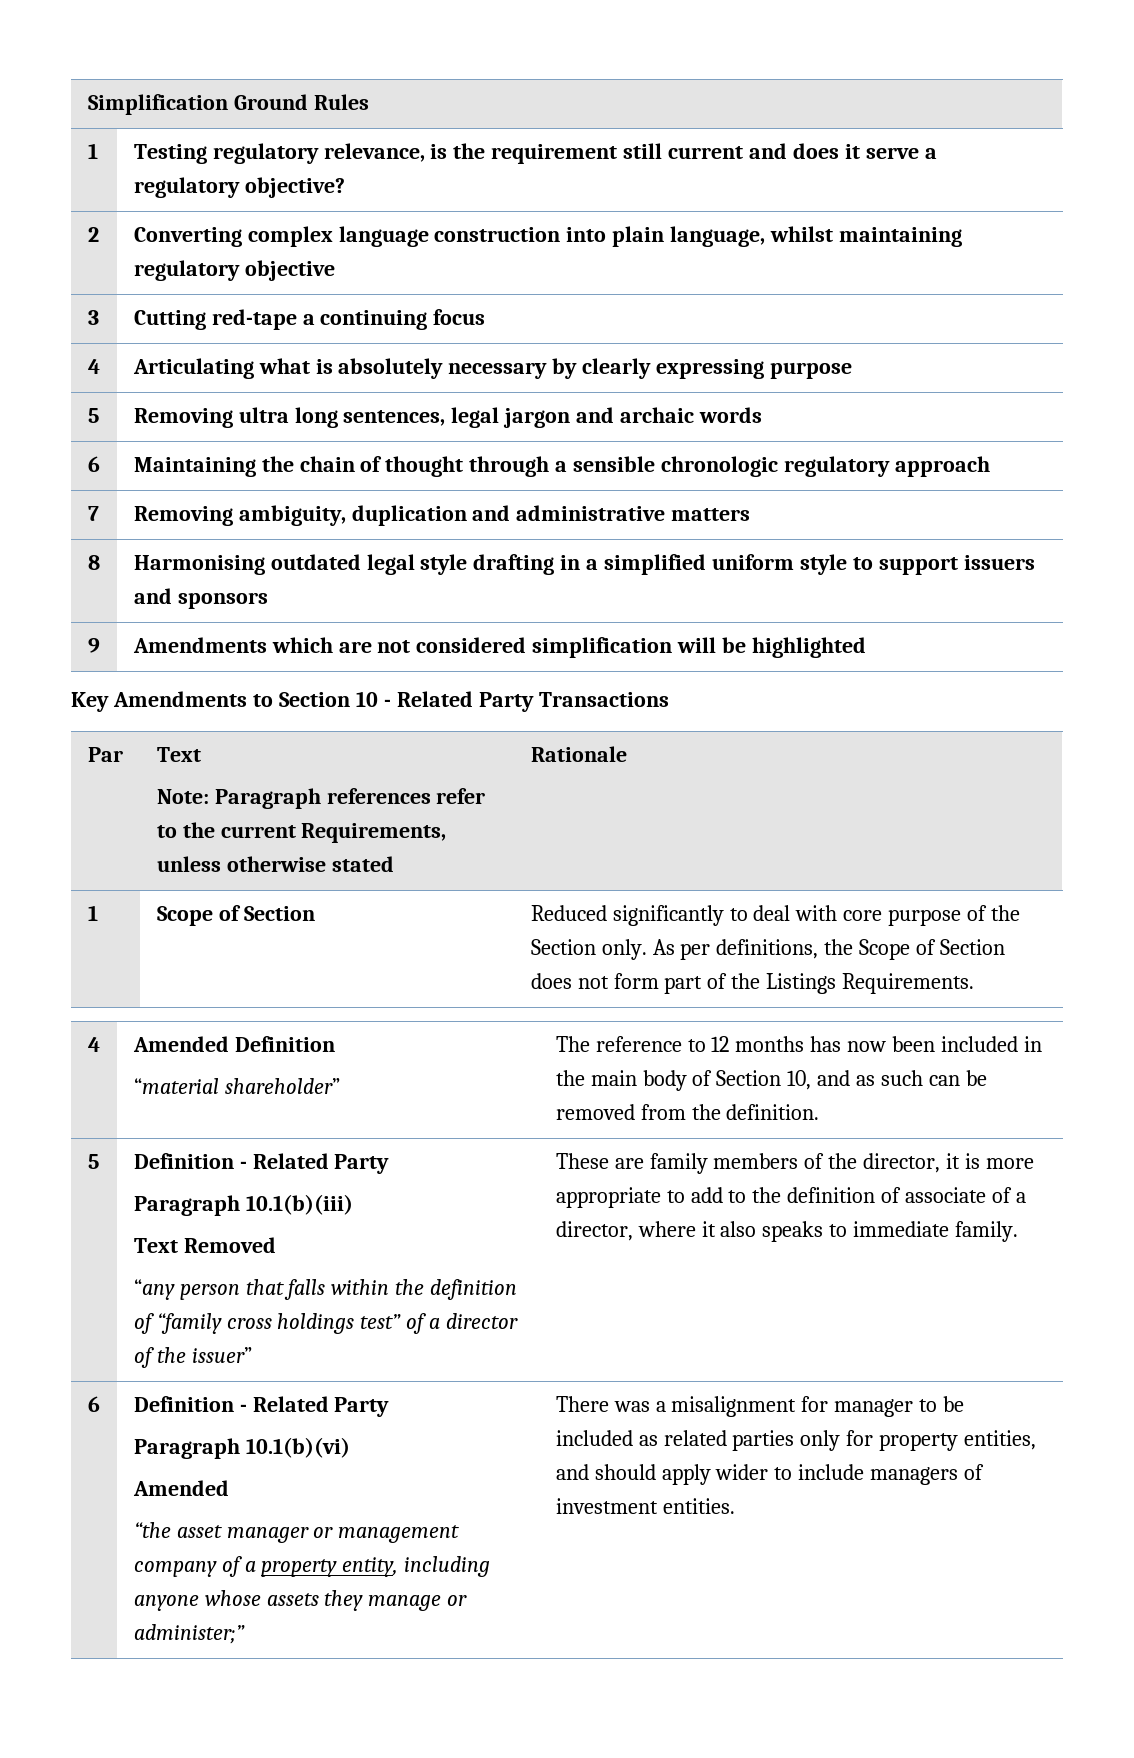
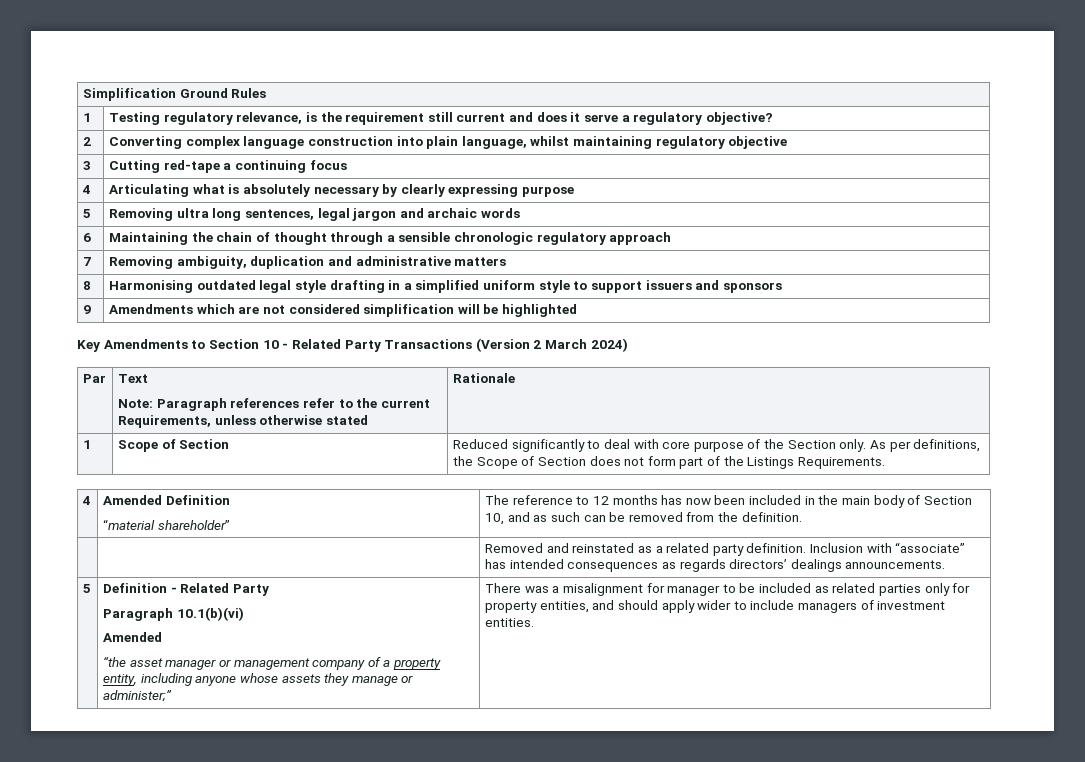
(669, 699) none -> [475,338,628,352] (Version 2 March 2024)
(820, 1112) none -> [484,542,966,556] [484,559,946,572] // | | Removed and reinstated as a related party definition. Inclusion with “associate” has intended consequences as regards directors’ dealings announcements.
[133,1194,353,1216] [133,1237,276,1253] [133,1279,518,1300] [133,1313,519,1334] [133,1347,252,1368] [555,1153,1035,1174] [555,1187,1027,1208] [555,1221,1019,1242] [87,1396,100,1412] [133,1396,390,1417] // Paragraph 10.1(b)(iii) // Text Removed // “any person that falls within the definition of “family cross holdings test” of a director of the issuer” | These are family members of the director, it is more appropriate to add to the definition of associate of a director, where it also speaks to immediate family. // 6 | Definition - Related Party -> (269, 590) none

